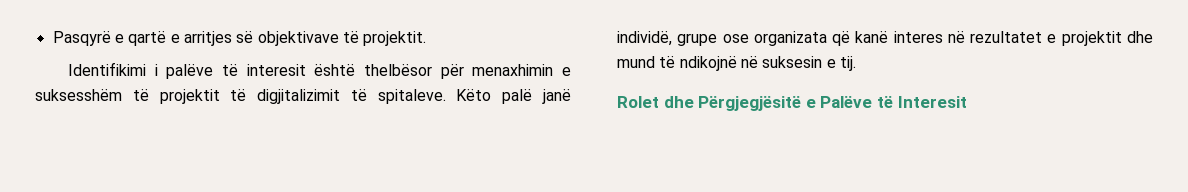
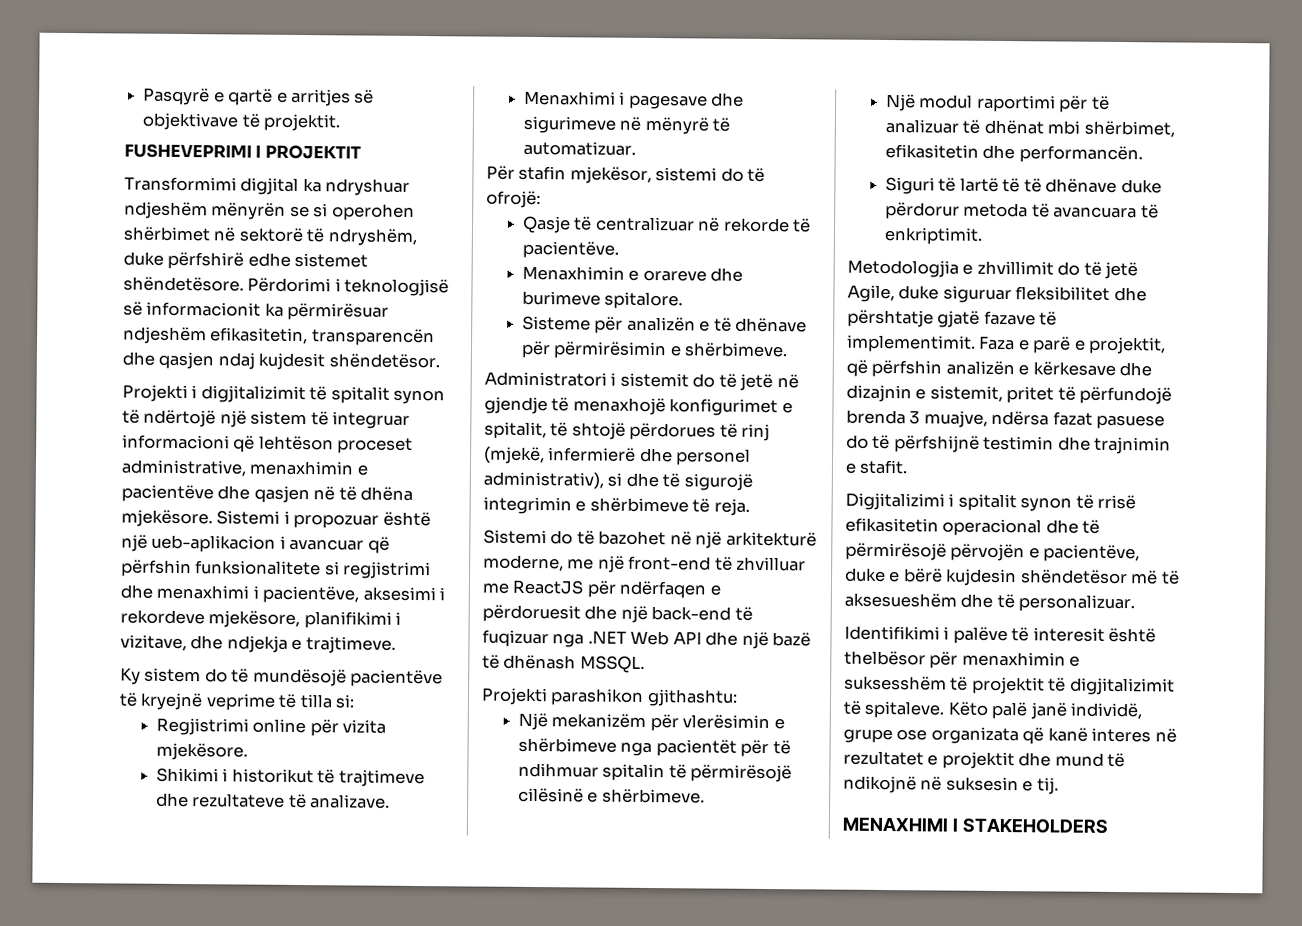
(427, 38) none -> [124,143,361,160] [124,176,411,196] [124,201,415,221] [123,226,417,246] [123,251,369,270] [123,276,450,297] [123,301,390,321] [123,326,435,347] [122,351,440,371] [122,384,446,405] [122,409,411,429] [122,434,414,454] [121,459,368,477] [121,484,414,504] [121,509,431,529] [121,534,390,554] [121,559,432,580] [120,584,446,604] [120,609,402,629] [120,634,396,654] [120,667,444,688] [119,692,356,711] [155,717,387,737] [155,742,248,761] [155,767,425,788] [155,792,391,809] [523,90,745,110] [522,115,731,135] [522,140,636,156] [486,165,766,184] [486,190,541,209] [521,215,812,234] [521,240,619,259] [521,265,744,282] [521,290,684,310] [521,315,808,334] [520,340,789,360] [484,371,799,392] [484,396,793,417] [484,421,771,442] [483,446,752,466] [483,471,753,491] [483,496,750,516] [483,529,817,549] [483,554,807,573] [482,579,721,599] [482,604,753,623] [482,629,812,650] [482,654,645,673] [481,687,738,707] [517,712,785,732] [517,737,791,758] [517,762,793,783] [517,787,705,804] [885,93,1110,113] [884,118,1175,138] [884,143,1143,164] [884,176,1162,195] [884,201,1159,220] [883,226,983,245] [847,259,1139,280] [847,284,1147,304] [847,309,1058,328] [846,334,1167,355] [846,359,1153,378] [846,384,1173,405] [846,409,1166,430] [846,434,1172,455] [845,459,909,475] [845,492,1137,512] [845,517,1101,537] [845,542,1141,563] [844,567,1180,587] [844,592,1136,613] // FUSHEVEPRIMI I PROJEKTIT // Transformimi digjital ka ndryshuar ndjeshëm mënyrën se si operohen shërbimet në sektorë të ndryshëm, duke përfshirë edhe sistemet shëndetësore. Përdorimi i teknologjisë së informacionit ka përmirësuar ndjeshëm efikasitetin, transparencën dhe qasjen ndaj kujdesit shëndetësor. // Projekti i digjitalizimit të spitalit synon të ndërtojë një sistem të integruar informacioni që lehtëson proceset administrative, menaxhimin e pacientëve dhe qasjen në të dhëna mjekësore. Sistemi i propozuar është një ueb-aplikacion i avancuar që përfshin funksionalitete si regjistrimi dhe menaxhimi i pacientëve, aksesimi i rekordeve mjekësore, planifikimi i vizitave, dhe ndjekja e trajtimeve. // Ky sistem do të mundësojë pacientëve të kryejnë veprime të tilla si: // Regjistrimi online për vizita mjekësore. // Shikimi i historikut të trajtimeve dhe rezultateve të analizave. // Menaxhimi i pagesave dhe sigurimeve në mënyrë të automatizuar. // Për stafin mjekësor, sistemi do të ofrojë: // Qasje të centralizuar në rekorde të pacientëve. // Menaxhimin e orareve dhe burimeve spitalore. // Sisteme për analizën e të dhënave për përmirësimin e shërbimeve. // Administratori i sistemit do të jetë në gjendje të menaxhojë konfigurimet e spitalit, të shtojë përdorues të rinj (mjekë, infermierë dhe personel administrativ), si dhe të sigurojë integrimin e shërbimeve të reja. // Sistemi do të bazohet në një arkitekturë moderne, me një front-end të zhvilluar me ReactJS për ndërfaqen e përdoruesit dhe një back-end të fuqizuar nga .NET Web API dhe një bazë të dhënash MSSQL. // Projekti parashikon gjithashtu: // Një mekanizëm për vlerësimin e shërbimeve nga pacientët për të ndihmuar spitalin të përmirësojë cilësinë e shërbimeve. // Një modul raportimi për të analizuar të dhënat mbi shërbimet, efikasitetin dhe performancën. // Siguri të lartë të të dhënave duke përdorur metoda të avancuara të enkriptimit. // Metodologjia e zhvillimit do të jetë Agile, duke siguruar fleksibilitet dhe përshtatje gjatë fazave të implementimit. Faza e parë e projektit, që përfshin analizën e kërkesave dhe dizajnin e sistemit, pritet të përfundojë brenda 3 muajve, ndërsa fazat pasuese do të përfshijnë testimin dhe trajnimin e stafit. // Digjitalizimi i spitalit synon të rrisë efikasitetin operacional dhe të përmirësojë përvojën e pacientëve, duke e bërë kujdesin shëndetësor më të aksesueshëm dhe të personalizuar.
[617,96,967,111] Rolet dhe Përgjegjësitë e Palëve të Interesit -> [842,816,1108,834] MENAXHIMI I STAKEHOLDERS

